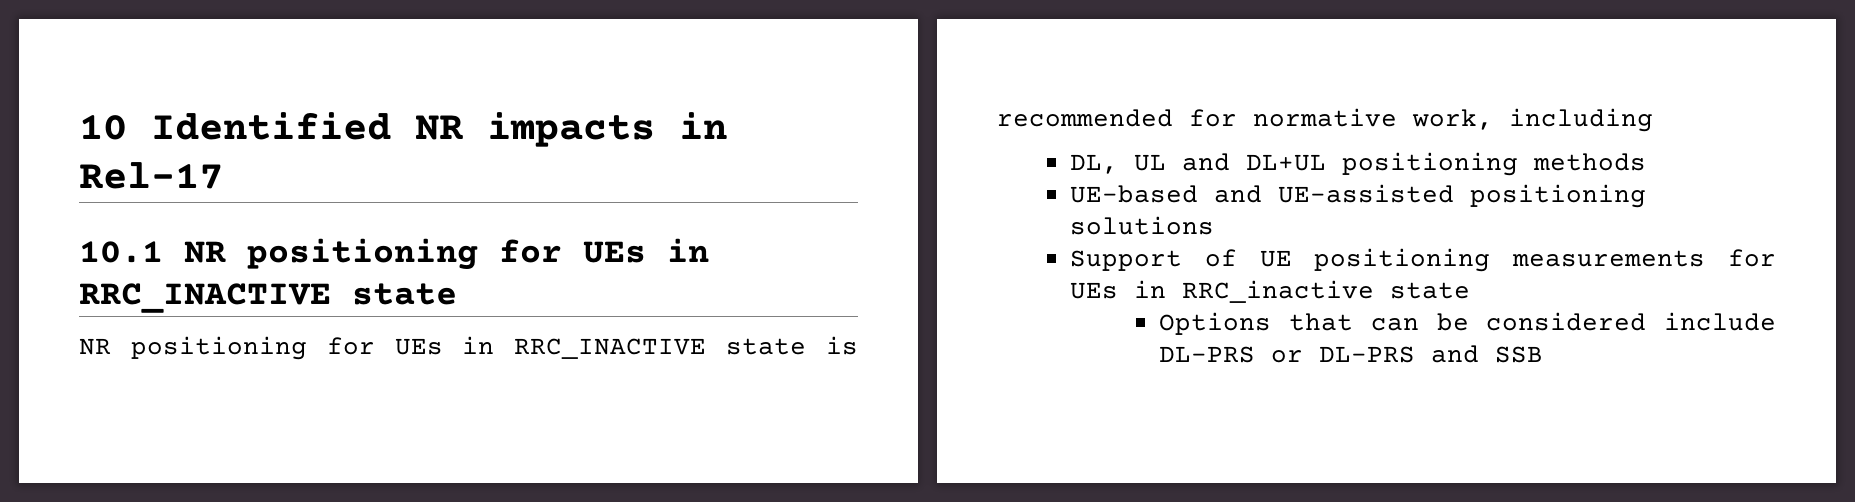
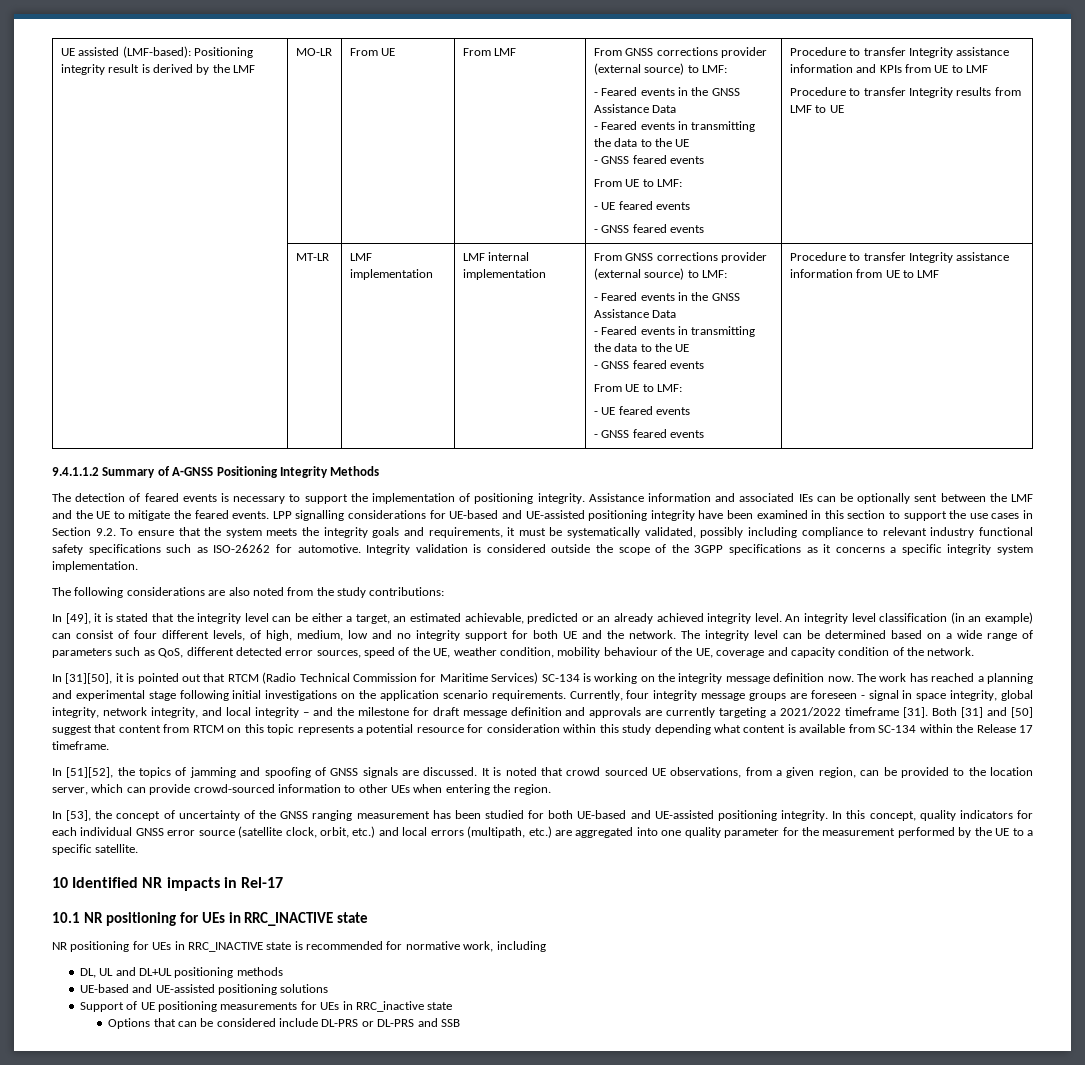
(79, 127) none -> [60,46,253,58] [60,64,256,75] [295,48,332,56] [349,48,396,56] [462,48,517,56] [593,47,767,58] [593,63,727,75] [593,87,740,96] [593,104,677,113] [593,121,756,132] [593,138,690,147] [593,155,704,164] [593,179,682,187] [593,201,690,210] [593,224,704,233] [789,47,1010,58] [789,64,989,73] [789,87,1021,98] [789,105,844,113] [295,253,329,261] [349,253,372,261] [349,269,433,280] [462,252,530,261] [462,269,546,280] [593,252,767,263] [593,268,727,280] [593,292,740,301] [593,309,677,318] [593,326,756,337] [593,343,690,352] [593,360,704,369] [593,384,682,392] [593,406,690,415] [593,429,704,438] [789,252,1010,263] [789,269,940,278] [52,466,380,478] [52,493,1034,504] [52,510,1034,521] [52,527,1033,538] [52,544,1034,555] [52,561,138,572] [52,587,445,598] [52,612,1034,624] [52,630,1033,641] [52,647,975,658] [52,672,1033,684] [52,690,1033,701] [52,707,1033,718] [52,724,1034,735] [52,741,109,750] [52,767,1034,778] [52,784,551,795] [52,810,1034,821] [52,826,1034,838] [52,844,139,855] UE assisted (LMF-based): Positioning integrity result is derived by the LMF | MO-LR | From UE | From LMF | From GNSS corrections provider (external source) to LMF: // - Feared events in the GNSS Assistance Data // - Feared events in transmitting the data to the UE // - GNSS feared events // From UE to LMF: // - UE feared events // - GNSS feared events | Procedure to transfer Integrity assistance information and KPIs from UE to LMF // Procedure to transfer Integrity results from LMF to UE // | MT-LR | LMF implementation | LMF internal implementation | From GNSS corrections provider (external source) to LMF: // - Feared events in the GNSS Assistance Data // - Feared events in transmitting the data to the UE // - GNSS feared events // From UE to LMF: // - UE feared events // - GNSS feared events | Procedure to transfer Integrity assistance information from UE to LMF // 9.4.1.1.2 Summary of A-GNSS Positioning Integrity Methods // The detection of feared events is necessary to support the implementation of positioning integrity. Assistance information and associated IEs can be optionally sent between the LMF and the UE to mitigate the feared events. LPP signalling considerations for UE-based and UE-assisted positioning integrity have been examined in this section to support the use cases in Section 9.2. To ensure that the system meets the integrity goals and requirements, it must be systematically validated, possibly including compliance to relevant industry functional safety specifications such as ISO-26262 for automotive. Integrity validation is considered outside the scope of the 3GPP specifications as it concerns a specific integrity system implementation. // The following considerations are also noted from the study contributions: // In [49], it is stated that the integrity level can be either a target, an estimated achievable, predicted or an already achieved integrity level. An integrity level classification (in an example) can consist of four different levels, of high, medium, low and no integrity support for both UE and the network. The integrity level can be determined based on a wide range of parameters such as QoS, different detected error sources, speed of the UE, weather condition, mobility behaviour of the UE, coverage and capacity condition of the network. // In [31][50], it is pointed out that RTCM (Radio Technical Commission for Maritime Services) SC-134 is working on the integrity message definition now. The work has reached a planning and experimental stage following initial investigations on the application scenario requirements. Currently, four integrity message groups are foreseen - signal in space integrity, global integrity, network integrity, and local integrity – and the milestone for draft message definition and approvals are currently targeting a 2021/2022 timeframe [31]. Both [31] and [50] suggest that content from RTCM on this topic represents a potential resource for consideration within this study depending what content is available from SC-134 within the Release 17 timeframe. // In [51][52], the topics of jamming and spoofing of GNSS signals are discussed. It is noted that crowd sourced UE observations, from a given region, can be provided to the location server, which can provide crowd-sourced information to other UEs when entering the region. // In [53], the concept of uncertainty of the GNSS ranging measurement has been studied for both UE-based and UE-assisted positioning integrity. In this concept, quality indicators for each individual GNSS error source (satellite clock, orbit, etc.) and local errors (multipath, etc.) are aggregated into one quality parameter for the measurement performed by the UE to a specific satellite. //

